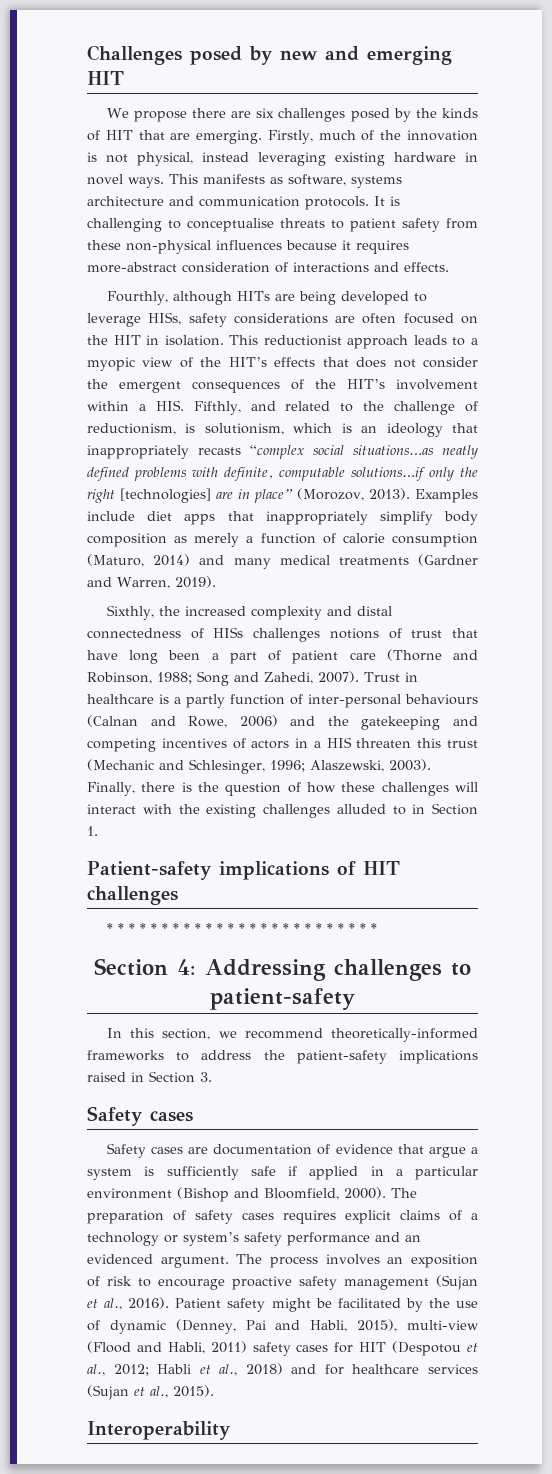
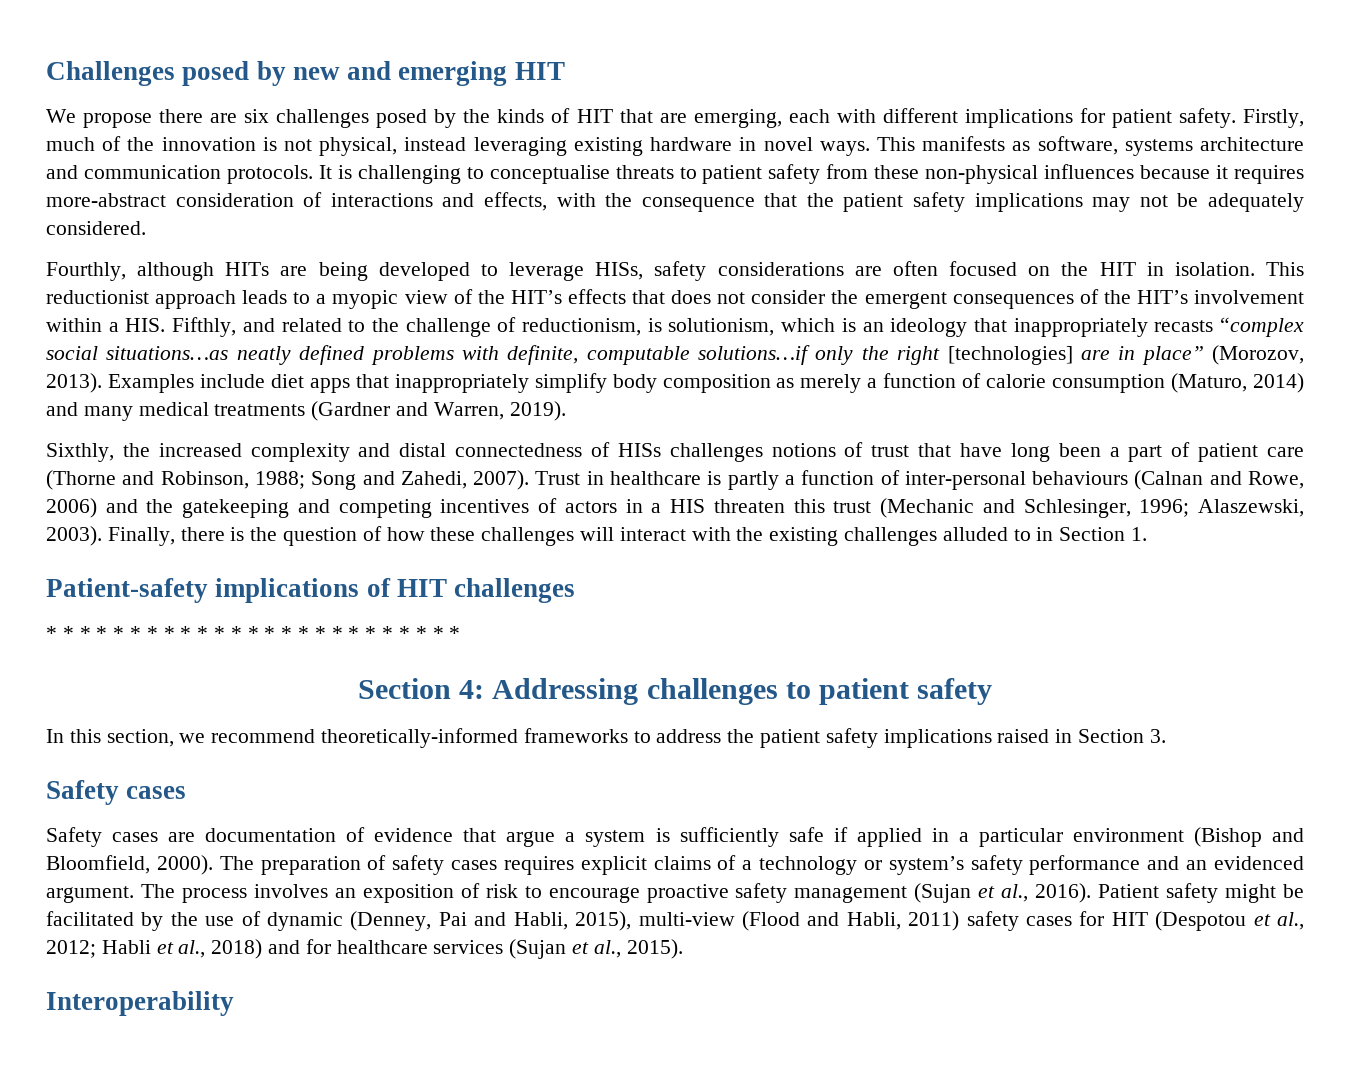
[196,130,263,144] emerging. -> [693,108,1236,128] emerging, each with different implications for patient safety.
[404,262,449,272] effects. -> [483,192,1304,212] [46,221,146,235] effects, with the consequence that the patient safety implications may not be adequately considered.
[174,694,225,708] a partly -> [727,471,795,490] partly a
[210,988,355,1010] patient-safety -> [818,678,992,705] patient safety
[296,1050,387,1064] patient-safety -> [760,728,878,748] patient safety

